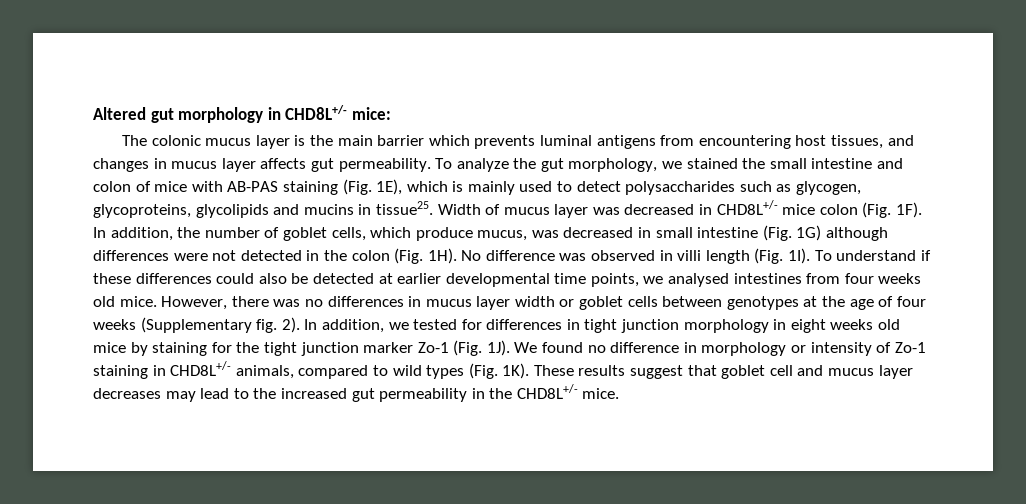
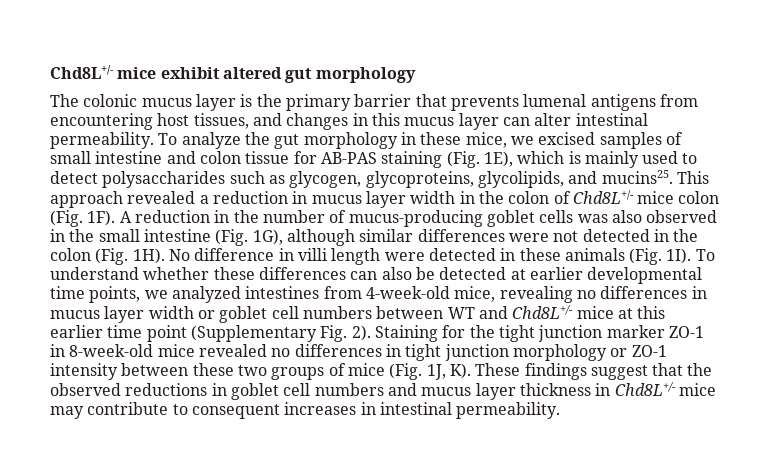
[93,105,391,123] Altered gut morphology in CHD8L+/- mice: -> [50,65,416,83] Chd8L+/- mice exhibit altered gut morphology
[337,135,592,149] main barrier which prevents luminal -> [285,94,587,111] primary barrier that prevents lumenal
[171,158,334,172] mucus layer affects gut -> [371,113,648,130] this mucus layer can alter intestinal
[568,158,766,172] morphology, we stained the -> [303,132,683,149] morphology in these mice, we excised samples of
[135,181,223,192] of mice with -> [245,151,317,164] tissue for
[195,200,923,218] [93,225,889,241] glycolipids and mucins in tissue25. Width of mucus layer was decreased in CHD8L+/- mice colon (Fig. 1F). In addition, the number of goblet cells, which produce mucus, was decreased in small intestine (Fig. 1G) although -> [477,170,709,188] [50,190,720,208] [50,210,718,227] [50,229,414,246] glycolipids, and mucins25. This approach revealed a reduction in mucus layer width in the colon of Chd8L+/- mice colon (Fig. 1F). A reduction in the number of mucus-producing goblet cells was also observed in the small intestine (Fig. 1G), although similar
[559,250,656,261] was observed -> (275, 254) none
(750, 257) none -> [384,248,625,261] were detected in these animals
[920,250,931,261] if -> [143,267,210,280] whether
[216,273,255,284] could -> [350,271,378,280] can
[668,273,730,287] analysed -> [171,286,241,303] analyzed
[844,273,922,284] [93,296,301,310] four weeks old mice. However, there was -> [365,286,573,303] 4-week-old mice, revealing
[627,296,926,310] [93,317,482,333] cells between genotypes at the age of four weeks (Supplementary fig. 2). In addition, we tested for -> [271,305,666,319] [50,325,704,342] [50,344,291,357] cell numbers between WT and Chd8L+/- mice at this earlier time point (Supplementary Fig. 2). Staining for the tight junction marker ZO-1 in 8-week-old mice revealed no
[773,319,901,333] [93,340,926,356] [93,361,793,379] in eight weeks old mice by staining for the tight junction marker Zo-1 (Fig. 1J). We found no difference in morphology or intensity of Zo-1 staining in CHD8L+/- animals, compared to wild types (Fig. 1K). These results suggest that goblet cell -> [610,345,667,357] [50,363,713,380] [50,383,384,400] or ZO-1 intensity between these two groups of mice (Fig. 1J, K). These findings suggest that the observed reductions in goblet cell numbers
[93,384,620,402] decreases may lead to the increased gut permeability in the CHD8L+/- mice. -> [519,382,716,396] [50,402,561,419] thickness in Chd8L+/- mice may contribute to consequent increases in intestinal permeability.

